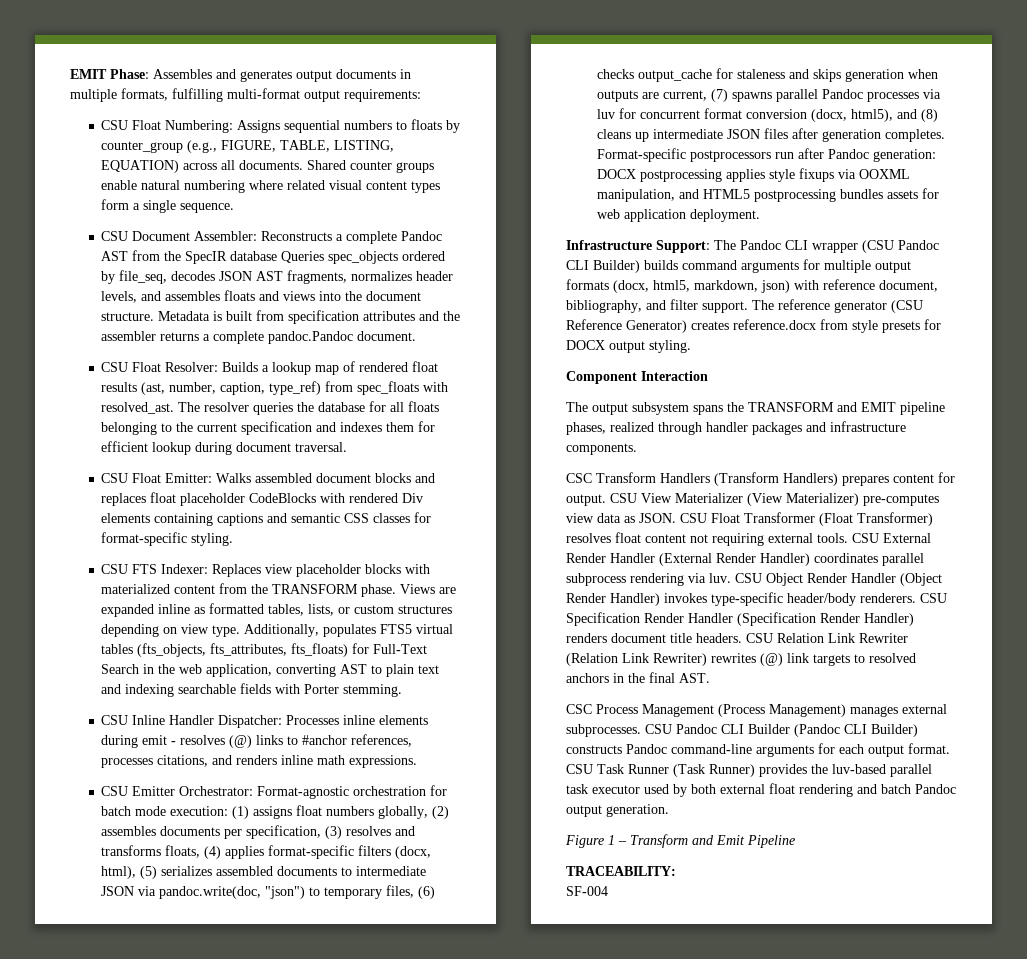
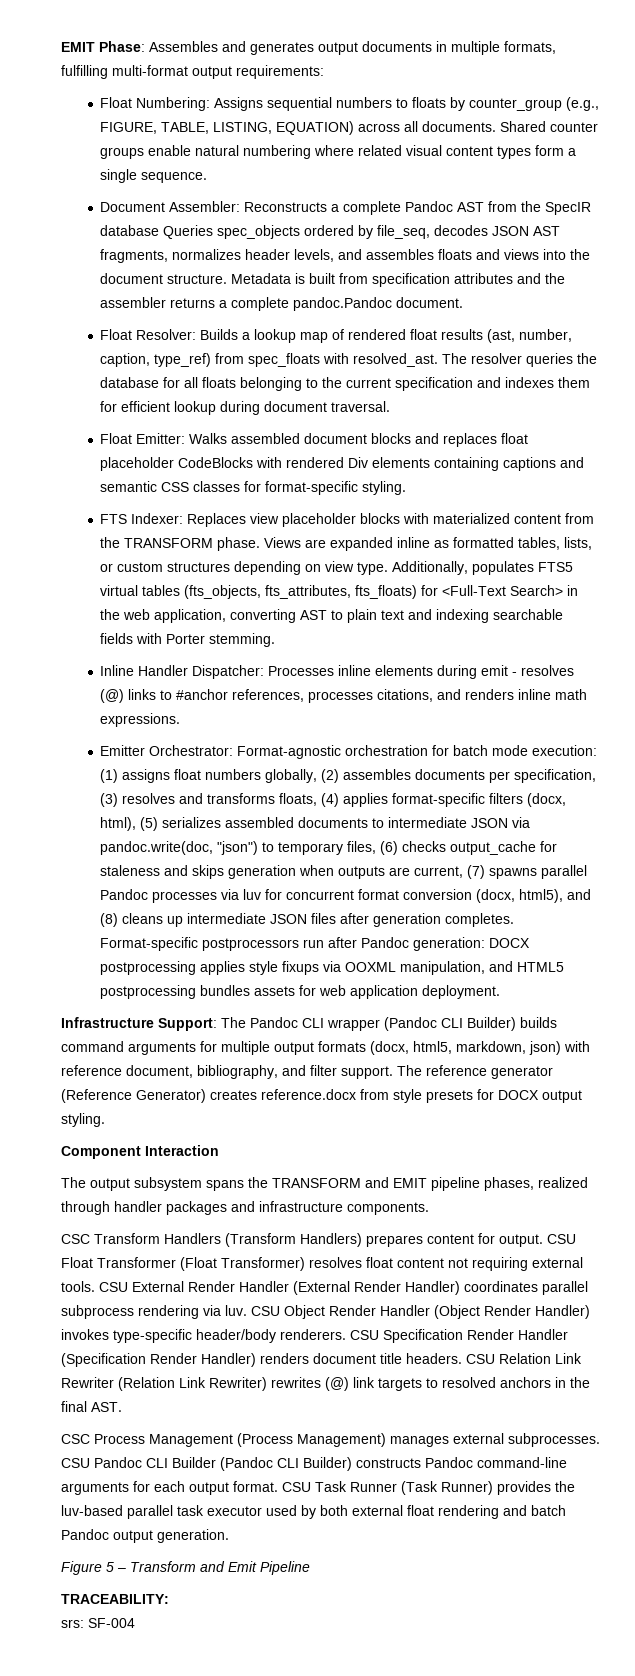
[101,120,129,130] CSU -> (324, 72) none
[101,231,129,241] CSU -> (208, 177) none
[101,362,129,372] CSU -> (464, 302) none
[101,473,129,483] CSU -> (391, 406) none
[101,564,129,574] CSU -> (407, 488) none
[373,644,428,654] [101,664,140,674] Full-Text Search -> [442,585,564,596] <Full-Text Search>
[101,715,129,725] CSU -> (276, 640) none
[101,786,129,796] CSU -> (181, 720) none
[862,240,939,253] (CSU Pandoc -> [384,1017,437,1031] (Pandoc
[891,300,923,313] [566,319,622,330] (CSU Reference -> [61,1089,132,1103] (Reference
[641,493,939,506] [566,513,707,523] View Materializer (View Materializer) pre-computes view data as JSON. CSU -> (576, 1239) none
[608,835,615,845] 1 -> [106,1562,114,1572] 5
(676, 871) none -> [61,1619,84,1628] srs:

